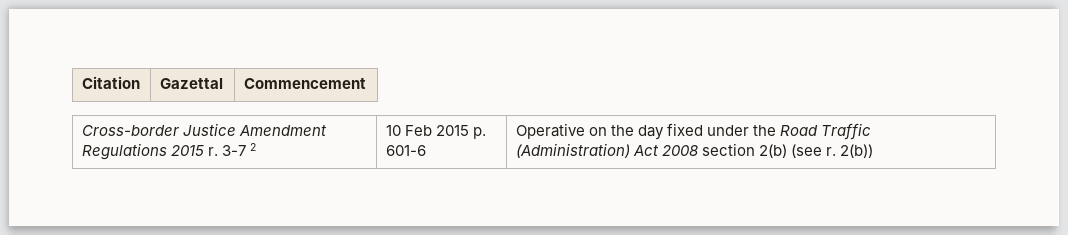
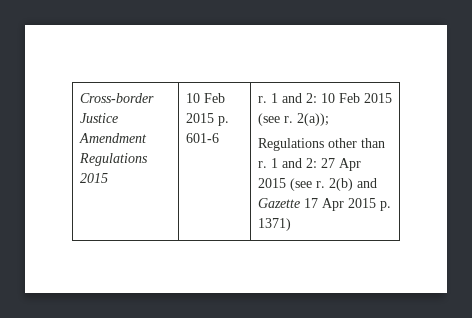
[81,76,140,89] [159,78,223,89] [243,78,366,89] Citation | Gazettal | Commencement // -> (79, 98) none
[207,143,257,156] r. 3-7 2 -> (108, 178) none
[515,123,872,140] [515,143,874,158] Operative on the day fixed under the Road Traffic (Administration) Act 2008 section 2(b) (see r. 2(b)) -> [257,93,392,103] [257,113,329,126] [257,138,385,151] [257,158,361,171] [257,178,377,191] [257,198,391,211] [257,218,291,231] r. 1 and 2: 10 Feb 2015 (see r. 2(a)); // Regulations other than r. 1 and 2: 27 Apr 2015 (see r. 2(b) and Gazette 17 Apr 2015 p. 1371)

